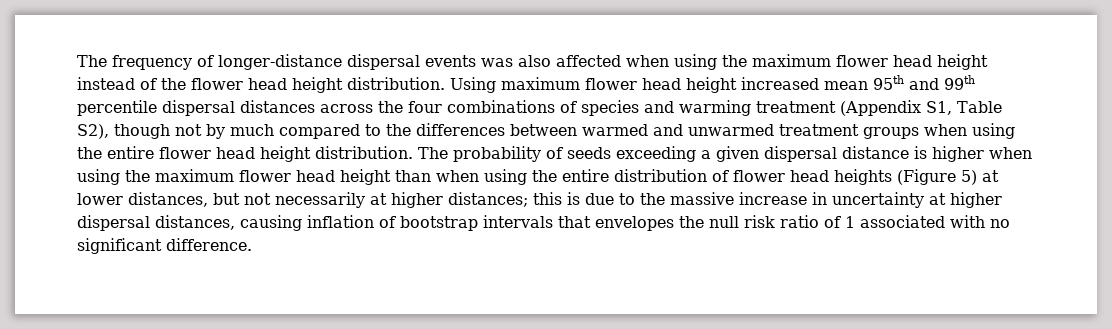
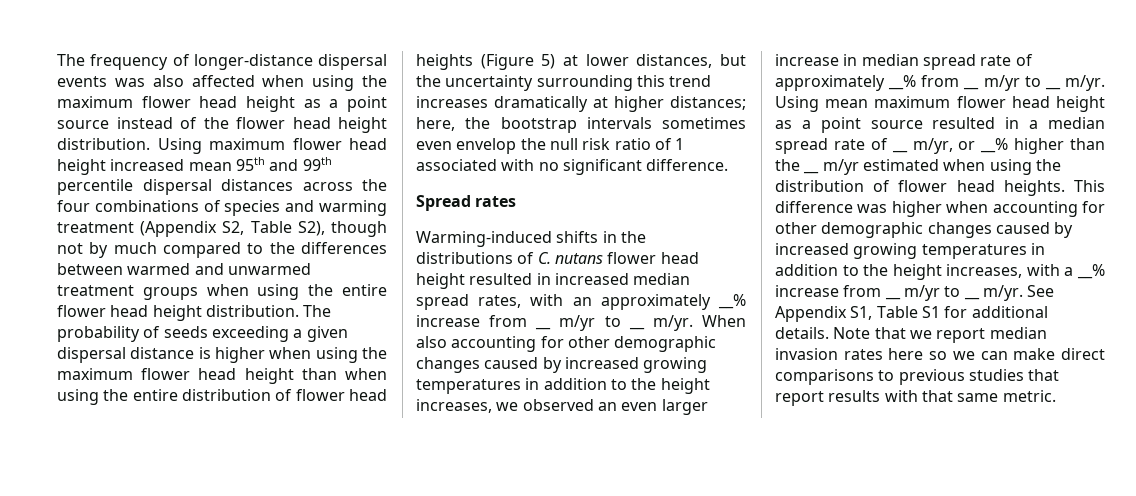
(988, 62) none -> [303,96,387,112] [57,120,109,129] as a point source
[926,101,952,115] S1, -> [222,221,245,235] S2,
[244,192,1002,208] [77,215,674,231] not necessarily at higher distances; this is due to the massive increase in uncertainty at higher dispersal distances, causing inflation of bootstrap intervals that envelopes -> [416,75,712,91] [416,96,746,112] [416,117,746,133] [416,138,517,154] the uncertainty surrounding this trend increases dramatically at higher distances; here, the bootstrap intervals sometimes even envelop
(252, 244) none -> [416,195,517,211] [416,231,646,247] [416,252,699,264] [416,273,691,289] [416,294,746,310] [416,315,528,327] [535,315,621,331] [628,315,746,331] [416,336,717,352] [416,357,708,373] [416,378,710,394] [416,399,708,415] [775,54,1033,70] [775,75,960,91] [963,75,1041,91] [1044,75,1105,91] [775,96,1105,112] [775,117,1105,133] [775,138,888,154] [891,138,1105,154] [775,159,800,171] [803,159,1061,175] [775,180,1105,196] [775,201,1105,217] [775,222,1074,238] [775,243,1045,259] [775,264,1105,280] [775,285,882,297] [884,285,961,301] [963,285,1055,301] [775,306,1048,322] [775,327,1047,343] [775,348,1105,360] [775,369,1060,385] [775,390,1056,406] // Spread rates // Warming-induced shifts in the distributions of C. nutans flower head height resulted in increased median spread rates, with an approximately __% increase from __ m/yr to __ m/yr. When also accounting for other demographic changes caused by increased growing temperatures in addition to the height increases, we observed an even larger increase in median spread rate of approximately __% from __ m/yr to __ m/yr. Using mean maximum flower head height as a point source resulted in a median spread rate of __ m/yr, or __% higher than the __ m/yr estimated when using the distribution of flower head heights. This difference was higher when accounting for other demographic changes caused by increased growing temperatures in addition to the height increases, with a __% increase from __ m/yr to __ m/yr. See Appendix S1, Table S1 for additional details. Note that we report median invasion rates here so we can make direct comparisons to previous studies that report results with that same metric.

